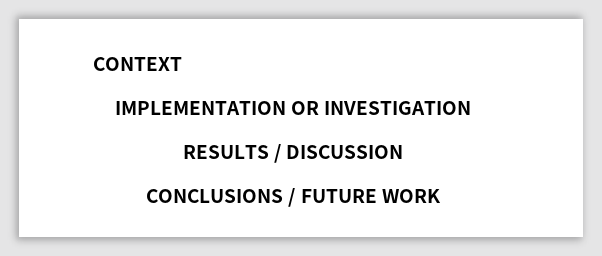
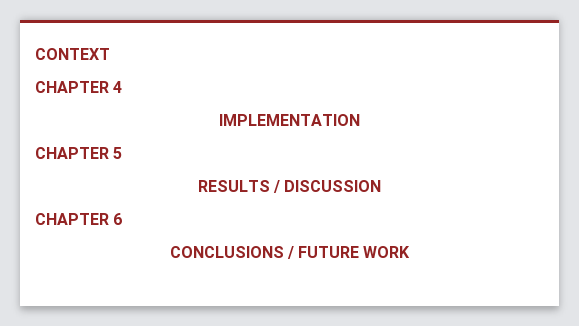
(182, 64) none -> [35,81,123,93] // CHAPTER 4
[291,101,472,115] OR INVESTIGATION -> [35,147,123,159] // CHAPTER 5
(404, 152) none -> [35,213,123,225] // CHAPTER 6

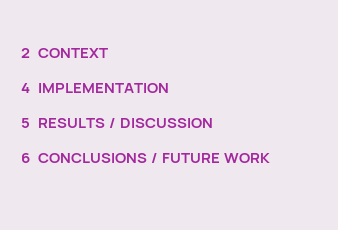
(35, 54) none -> [21,48,30,58] 2
[35,81,123,93] CHAPTER 4 // -> [21,83,30,93] 4
[35,147,123,159] CHAPTER 5 // -> [21,118,30,128] 5
[35,213,123,225] CHAPTER 6 // -> [21,153,30,163] 6

